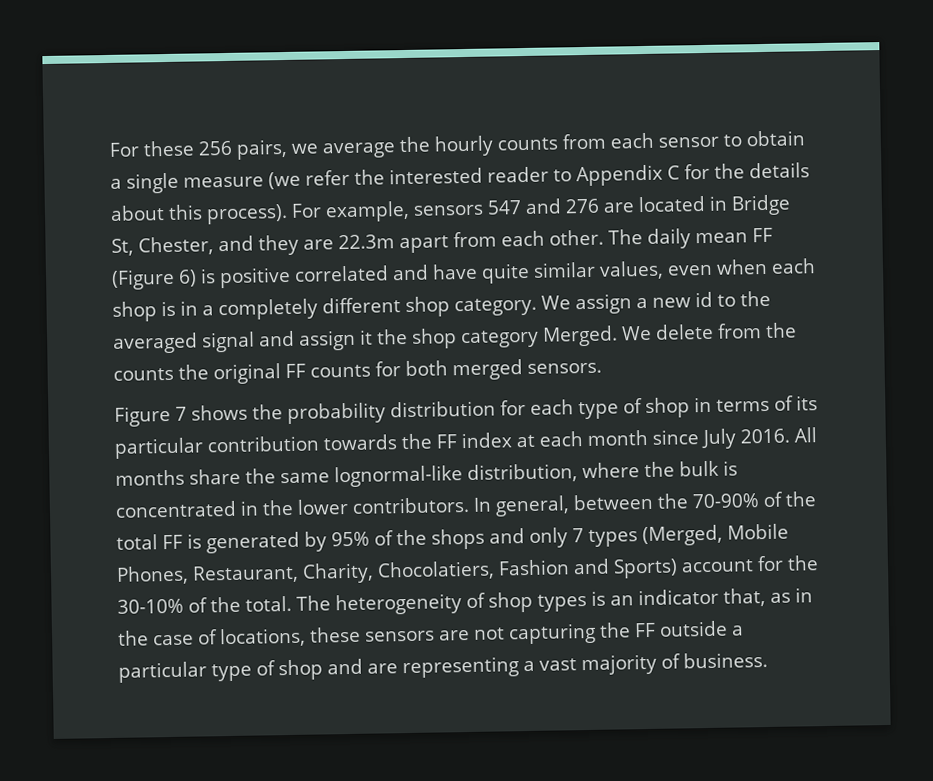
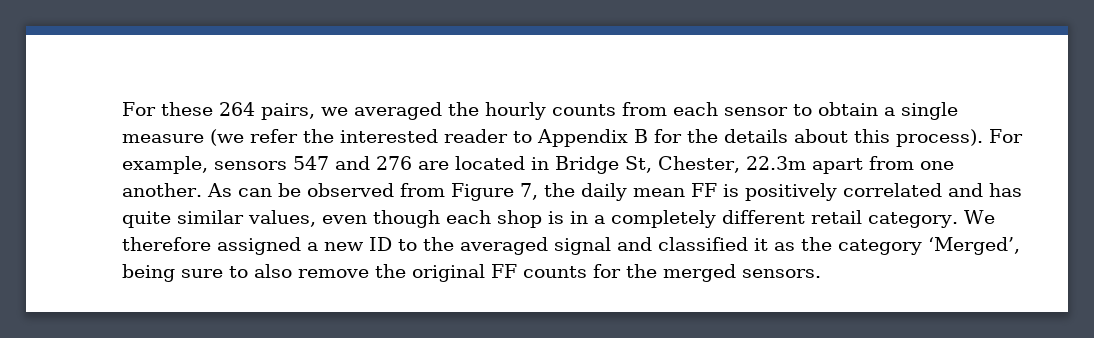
[198,140,233,156] 256 -> [218,102,255,116] 264
[322,142,396,159] average -> [353,102,442,120] averaged
[667,165,680,180] C -> [634,129,648,143] B
[218,227,773,256] [111,266,291,290] and they are 22.3m apart from each other. The daily mean FF (Figure 6) is positive -> [745,156,954,174] [122,183,837,201] 22.3m apart from one another. As can be observed from Figure 7, the daily mean FF is positively
[432,263,478,280] have -> [988,183,1022,197] has
[716,258,768,275] when -> [373,210,440,228] though
[405,296,450,318] shop -> [811,210,862,224] retail
[574,293,632,315] assign -> [122,237,301,255] therefore assigned
[694,291,713,308] id -> [369,237,392,251] ID
[298,322,797,351] [113,367,174,381] assign it the shop category Merged. We delete from the counts -> [658,237,1020,255] [122,264,369,282] classified it as the category ‘Merged’, being sure to also remove
[405,360,448,377] both -> [626,264,657,278] the
[114,395,818,427] [114,427,817,459] [115,460,738,488] [115,491,816,518] [116,523,789,554] [116,555,819,585] [117,587,813,616] [117,620,744,648] [118,651,768,683] // Figure 7 shows the probability distribution for each type of shop in terms of its particular contribution towards the FF index at each month since July 2016. All months share the same lognormal-like distribution, where the bulk is concentrated in the lower contributors. In general, between the 70-90% of the total FF is generated by 95% of the shops and only 7 types (Merged, Mobile Phones, Restaurant, Charity, Chocolatiers, Fashion and Sports) account for the 30-10% of the total. The heterogeneity of shop types is an indicator that, as in the case of locations, these sensors are not capturing the FF outside a particular type of shop and are representing a vast majority of business. -> (821, 273) none

